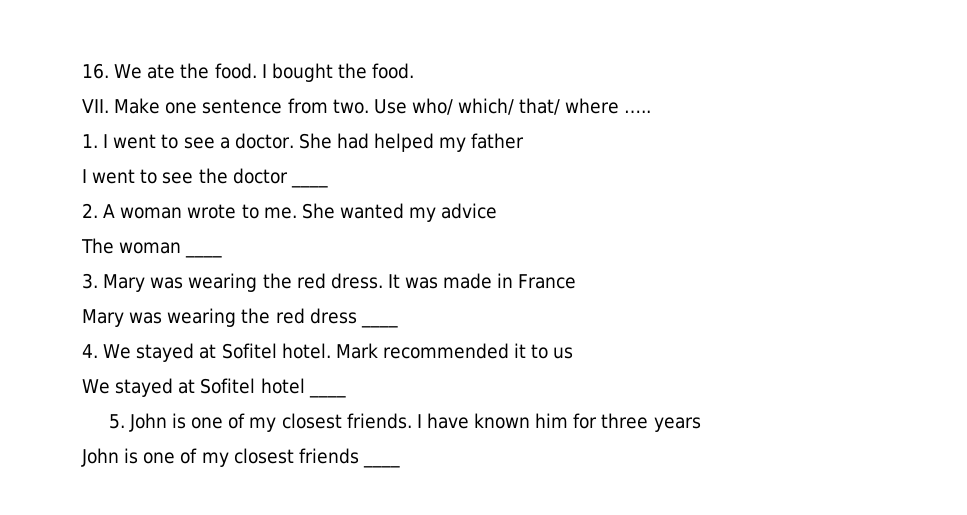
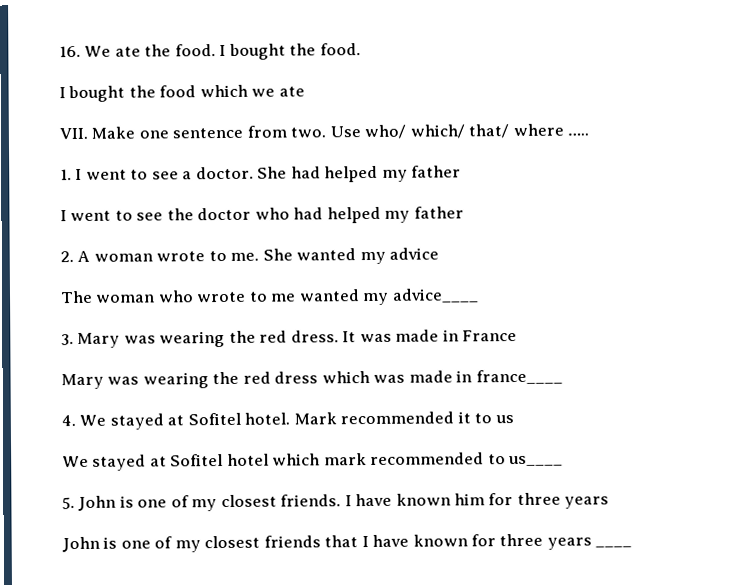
(415, 71) none -> [59,84,305,103] // I bought the food which we ate
[290,183,328,188] ____ -> [254,206,464,224] who had helped my father
[185,253,223,258] ____ -> [157,288,479,306] who wrote to me wanted my advice____
[360,323,398,328] ____ -> [321,369,563,385] which was made in france____
[308,393,346,398] ____ -> [272,452,564,467] which mark recommended to us____
(359, 456) none -> [324,533,592,550] that I have known for three years

